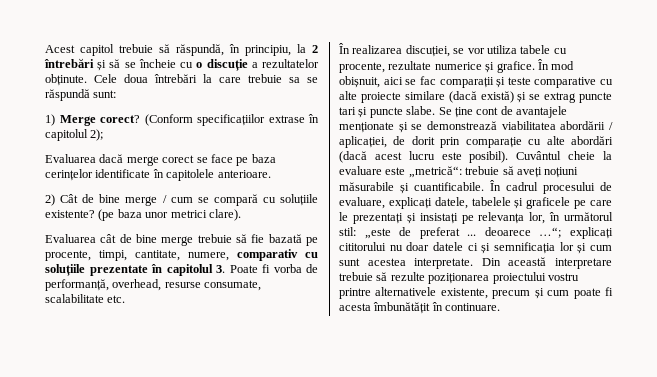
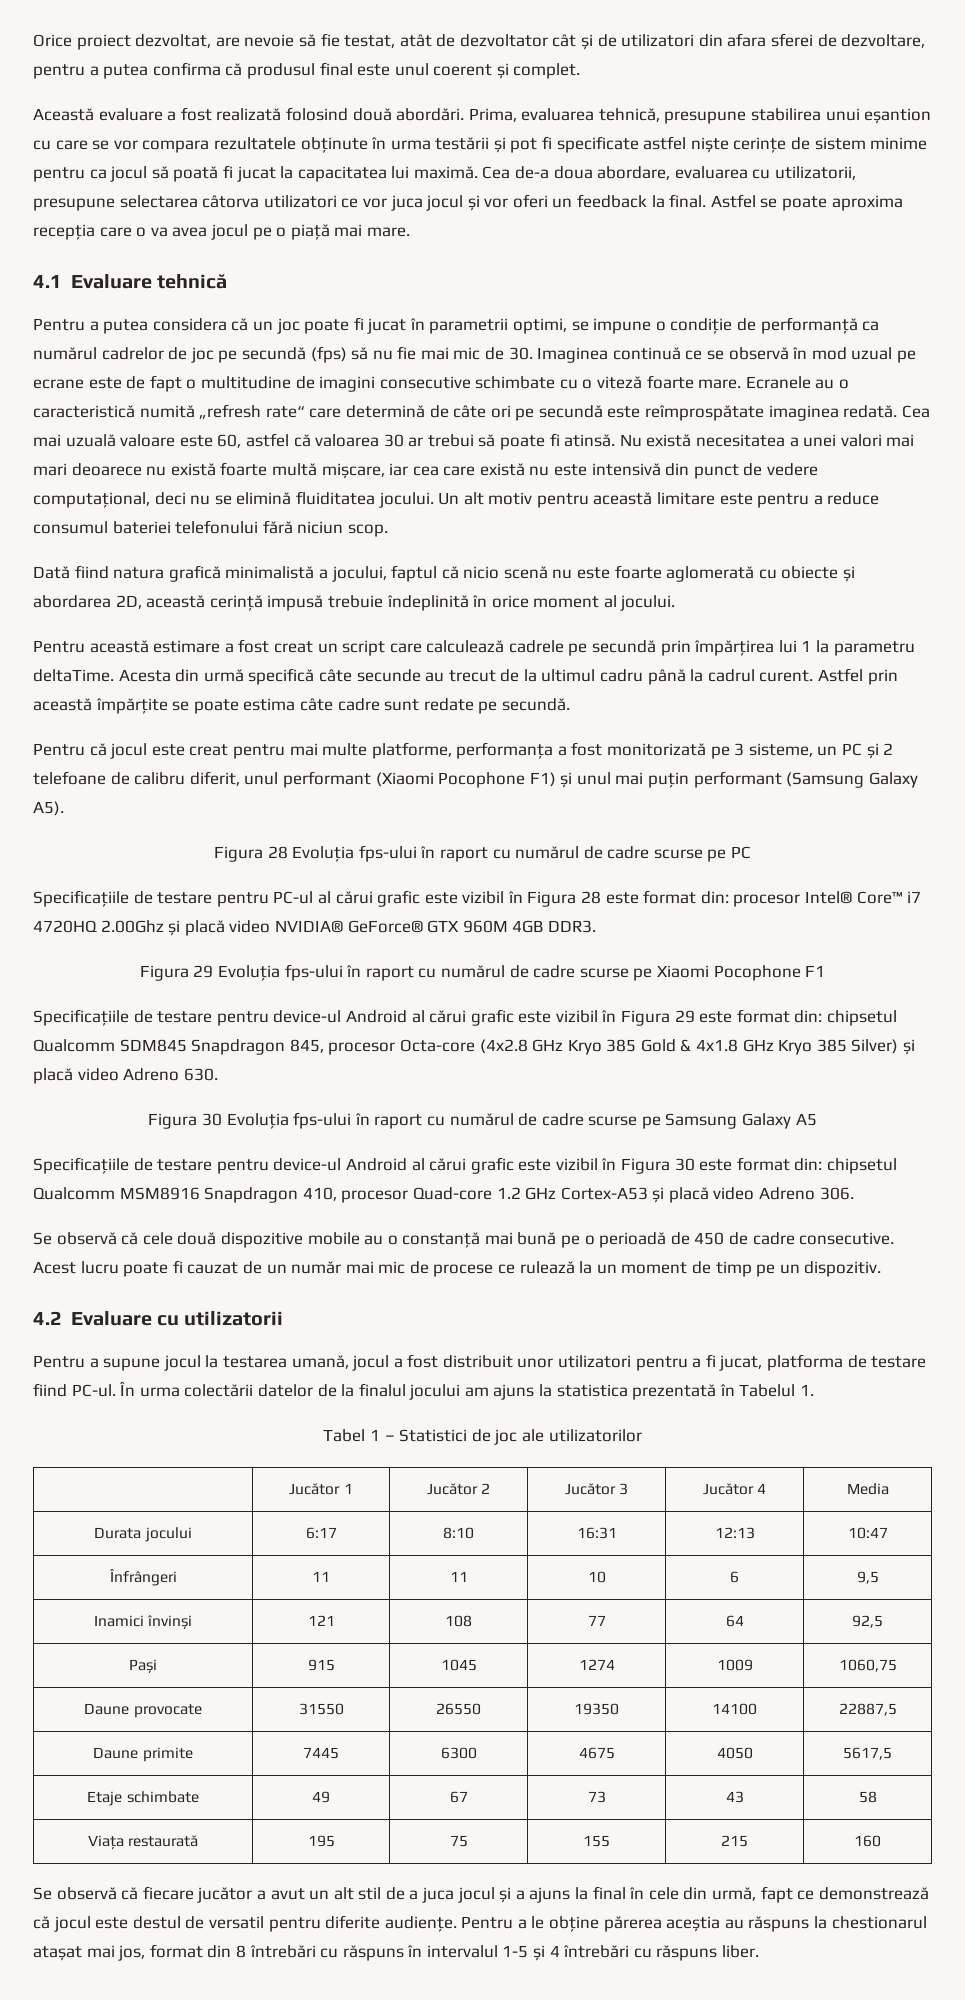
[45,44,318,56] [44,58,320,71] [45,74,318,86] [45,89,117,101] [45,114,319,126] [45,129,104,141] [45,154,276,166] [45,169,271,181] [45,194,318,206] [45,209,241,221] [45,234,318,246] [45,249,318,261] [45,264,318,276] [45,279,262,291] [45,294,126,303] [339,43,567,57] [339,59,575,73] [339,76,613,88] [339,91,612,103] [339,106,567,118] [339,121,613,133] [339,136,613,148] [339,151,612,163] [339,166,579,178] [339,180,612,194] [339,197,612,209] [339,212,613,224] [339,227,613,239] [339,242,612,254] [339,257,612,269] [339,272,579,284] [339,287,613,299] [339,302,501,314] Acest capitol trebuie să răspundă, în principiu, la 2 întrebări și să se încheie cu o discuție a rezultatelor obținute. Cele doua întrebări la care trebuie sa se răspundă sunt: // 1) Merge corect? (Conform specificațiilor extrase în capitolul 2); // Evaluarea dacă merge corect se face pe baza cerințelor identificate în capitolele anterioare. // 2) Cât de bine merge / cum se compară cu soluțiile existente? (pe baza unor metrici clare). // Evaluarea cât de bine merge trebuie să fie bazată pe procente, timpi, cantitate, numere, comparativ cu soluțiile prezentate în capitolul 3. Poate fi vorba de performanță, overhead, resurse consumate, scalabilitate etc. // În realizarea discuției, se vor utiliza tabele cu procente, rezultate numerice și grafice. În mod obișnuit, aici se fac comparații și teste comparative cu alte proiecte similare (dacă există) și se extrag puncte tari și puncte slabe. Se ține cont de avantajele menționate și se demonstrează viabilitatea abordării / aplicației, de dorit prin comparație cu alte abordări (dacă acest lucru este posibil). Cuvântul cheie la evaluare este „metrică“: trebuie să aveți noțiuni măsurabile și cuantificabile. În cadrul procesului de evaluare, explicați datele, tabelele și graficele pe care le prezentați și insistați pe relevanța lor, în următorul stil: „este de preferat ... deoarece …“; explicați cititorului nu doar datele ci și semnificația lor și cum sunt acestea interpretate. Din această interpretare trebuie să rezulte poziționarea proiectului vostru printre alternativele existente, precum și cum poate fi acesta îmbunătățit în continuare. -> [33,33,926,50] [33,62,581,79] [33,107,932,124] [33,136,928,153] [33,165,857,182] [33,194,903,211] [33,224,410,240] [33,274,227,289] [33,317,880,334] [33,346,916,363] [33,375,850,392] [33,404,930,421] [33,433,915,450] [33,462,819,479] [33,491,880,508] [33,520,388,537] [33,565,856,582] [33,595,676,611] [33,639,915,656] [33,668,898,685] [33,698,570,714] [33,742,894,759] [33,771,918,788] [33,801,64,816] [213,845,752,862] [33,890,922,907] [33,920,596,936] [139,964,826,981] [33,1009,898,1026] [33,1039,916,1055] [33,1068,218,1084] [148,1112,817,1129] [33,1157,898,1174] [33,1187,854,1203] [33,1232,895,1248] [33,1260,882,1277] [33,1311,284,1326] [33,1354,927,1371] [33,1381,815,1400] [323,1429,642,1445] [289,1483,353,1495] [426,1483,491,1495] [564,1483,629,1495] [702,1483,767,1495] [846,1483,889,1495] [94,1527,192,1542] [305,1527,337,1539] [443,1527,474,1539] [576,1527,617,1539] [714,1527,755,1539] [847,1527,888,1539] [109,1569,177,1586] [312,1571,330,1582] [449,1571,468,1582] [587,1571,606,1583] [730,1571,739,1583] [856,1571,879,1584] [93,1615,193,1629] [307,1615,335,1626] [445,1615,472,1627] [587,1615,606,1626] [725,1615,744,1627] [852,1615,883,1628] [129,1659,157,1673] [307,1659,335,1671] [440,1659,477,1671] [578,1659,615,1670] [716,1659,753,1671] [838,1659,897,1672] [84,1703,202,1718] [298,1703,344,1715] [436,1703,481,1715] [574,1703,619,1715] [712,1703,757,1715] [838,1703,897,1716] [93,1747,193,1762] [303,1747,339,1759] [440,1747,477,1759] [578,1747,615,1759] [716,1747,753,1759] [843,1747,892,1760] [87,1791,199,1806] [312,1791,330,1803] [449,1791,468,1803] [587,1791,606,1803] [725,1791,744,1803] [858,1791,877,1803] [87,1835,199,1850] [307,1835,335,1847] [449,1835,468,1847] [583,1835,610,1847] [721,1835,748,1847] [854,1835,881,1847] [33,1886,929,1903] [33,1915,927,1932] [33,1944,760,1961] Orice proiect dezvoltat, are nevoie să fie testat, atât de dezvoltator cât și de utilizatori din afara sferei de dezvoltare, pentru a putea confirma că produsul final este unul coerent și complet. // Această evaluare a fost realizată folosind două abordări. Prima, evaluarea tehnică, presupune stabilirea unui eșantion cu care se vor compara rezultatele obținute în urma testării și pot fi specificate astfel niște cerințe de sistem minime pentru ca jocul să poată fi jucat la capacitatea lui maximă. Cea de-a doua abordare, evaluarea cu utilizatorii, presupune selectarea câtorva utilizatori ce vor juca jocul și vor oferi un feedback la final. Astfel se poate aproxima recepția care o va avea jocul pe o piață mai mare. // 4.1 Evaluare tehnică // Pentru a putea considera că un joc poate fi jucat în parametrii optimi, se impune o condiție de performanță ca numărul cadrelor de joc pe secundă (fps) să nu fie mai mic de 30. Imaginea continuă ce se observă în mod uzual pe ecrane este de fapt o multitudine de imagini consecutive schimbate cu o viteză foarte mare. Ecranele au o caracteristică numită „refresh rate“ care determină de câte ori pe secundă este reîmprospătate imaginea redată. Cea mai uzuală valoare este 60, astfel că valoarea 30 ar trebui să poate fi atinsă. Nu există necesitatea a unei valori mai mari deoarece nu există foarte multă mișcare, iar cea care există nu este intensivă din punct de vedere computațional, deci nu se elimină fluiditatea jocului. Un alt motiv pentru această limitare este pentru a reduce consumul bateriei telefonului fără niciun scop. // Dată fiind natura grafică minimalistă a jocului, faptul că nicio scenă nu este foarte aglomerată cu obiecte și abordarea 2D, această cerință impusă trebuie îndeplinită în orice moment al jocului. // Pentru această estimare a fost creat un script care calculează cadrele pe secundă prin împărțirea lui 1 la parametru deltaTime. Acesta din urmă specifică câte secunde au trecut de la ultimul cadru până la cadrul curent. Astfel prin această împărțite se poate estima câte cadre sunt redate pe secundă. // Pentru că jocul este creat pentru mai multe platforme, performanța a fost monitorizată pe 3 sisteme, un PC și 2 telefoane de calibru diferit, unul performant (Xiaomi Pocophone F1) și unul mai puțin performant (Samsung Galaxy A5). // Figura 28 Evoluția fps-ului în raport cu numărul de cadre scurse pe PC // Specificațiile de testare pentru PC-ul al cărui grafic este vizibil în Figura 28 este format din: procesor Intel® Core™ i7 4720HQ 2.00Ghz și placă video NVIDIA® GeForce® GTX 960M 4GB DDR3. // Figura 29 Evoluția fps-ului în raport cu numărul de cadre scurse pe Xiaomi Pocophone F1 // Specificațiile de testare pentru device-ul Android al cărui grafic este vizibil în Figura 29 este format din: chipsetul Qualcomm SDM845 Snapdragon 845, procesor Octa-core (4x2.8 GHz Kryo 385 Gold & 4x1.8 GHz Kryo 385 Silver) și placă video Adreno 630. // Figura 30 Evoluția fps-ului în raport cu numărul de cadre scurse pe Samsung Galaxy A5 // Specificațiile de testare pentru device-ul Android al cărui grafic este vizibil în Figura 30 este format din: chipsetul Qualcomm MSM8916 Snapdragon 410, procesor Quad-core 1.2 GHz Cortex-A53 și placă video Adreno 306. // Se observă că cele două dispozitive mobile au o constanță mai bună pe o perioadă de 450 de cadre consecutive. Acest lucru poate fi cauzat de un număr mai mic de procese ce rulează la un moment de timp pe un dispozitiv. // 4.2 Evaluare cu utilizatorii // Pentru a supune jocul la testarea umană, jocul a fost distribuit unor utilizatori pentru a fi jucat, platforma de testare fiind PC-ul. În urma colectării datelor de la finalul jocului am ajuns la statistica prezentată în Tabelul 1. // Tabel 1 – Statistici de joc ale utilizatorilor // | Jucător 1 | Jucător 2 | Jucător 3 | Jucător 4 | Media // Durata jocului | 6:17 | 8:10 | 16:31 | 12:13 | 10:47 // Înfrângeri | 11 | 11 | 10 | 6 | 9,5 // Inamici învinși | 121 | 108 | 77 | 64 | 92,5 // Pași | 915 | 1045 | 1274 | 1009 | 1060,75 // Daune provocate | 31550 | 26550 | 19350 | 14100 | 22887,5 // Daune primite | 7445 | 6300 | 4675 | 4050 | 5617,5 // Etaje schimbate | 49 | 67 | 73 | 43 | 58 // Viața restaurată | 195 | 75 | 155 | 215 | 160 // Se observă că fiecare jucător a avut un alt stil de a juca jocul și a ajuns la final în cele din urmă, fapt ce demonstrează că jocul este destul de versatil pentru diferite audiențe. Pentru a le obține părerea aceștia au răspuns la chestionarul atașat mai jos, format din 8 întrebări cu răspuns în intervalul 1-5 și 4 întrebări cu răspuns liber.

